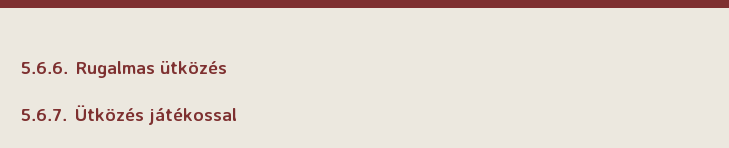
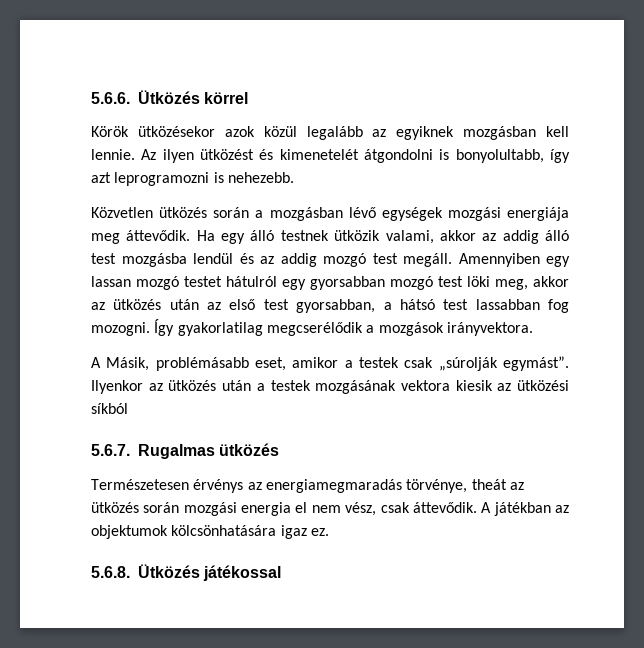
[76,61,227,78] [21,109,67,121] Rugalmas ütközés // 5.6.7. -> [138,90,249,104] [91,126,569,140] [91,149,570,163] [91,172,294,186] [91,207,569,221] [91,230,570,244] [91,253,570,267] [91,276,569,290] [91,299,570,313] [91,319,533,336] [91,356,569,371] [91,380,569,394] [91,403,128,414] [91,443,280,459] [91,479,524,493] [91,502,570,516] [91,525,329,539] [91,566,130,578] Ütközés körrel // Körök ütközésekor azok közül legalább az egyiknek mozgásban kell lennie. Az ilyen ütközést és kimenetelét átgondolni is bonyolultabb, így azt leprogramozni is nehezebb. // Közvetlen ütközés során a mozgásban lévő egységek mozgási energiája meg áttevődik. Ha egy álló testnek ütközik valami, akkor az addig álló test mozgásba lendül és az addig mozgó test megáll. Amennyiben egy lassan mozgó testet hátulról egy gyorsabban mozgó test löki meg, akkor az ütközés után az első test gyorsabban, a hátsó test lassabban fog mozogni. Így gyakorlatilag megcserélődik a mozgások irányvektora. // A Másik, problémásabb eset, amikor a testek csak „súrolják egymást”. Ilyenkor az ütközés után a testek mozgásának vektora kiesik az ütközési síkból // 5.6.7. Rugalmas ütközés // Természetesen érvénys az energiamegmaradás törvénye, theát az ütközés során mozgási energia el nem vész, csak áttevődik. A játékban az objektumok kölcsönhatására igaz ez. // 5.6.8.

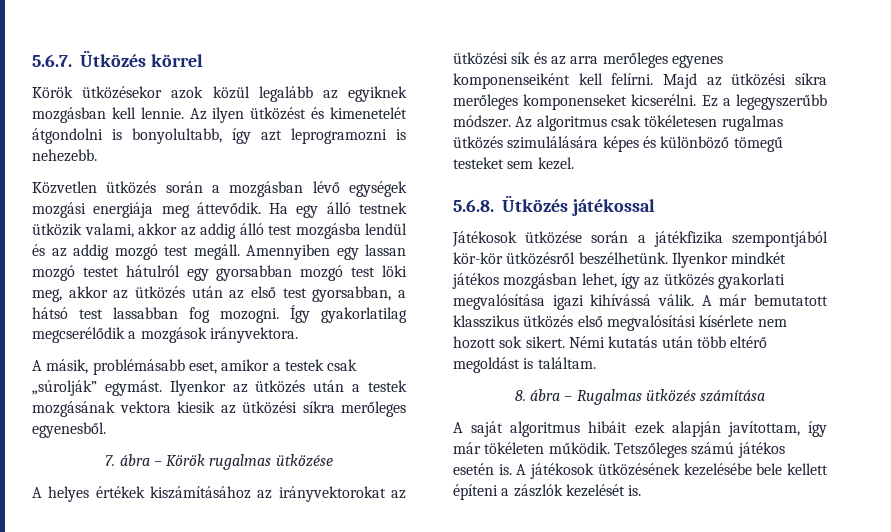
[91,92,130,104] 5.6.6. -> [32,54,72,67] 5.6.7.
[106,357,150,371] Másik, -> [46,359,89,374] másik,
[438,356,569,371] „súrolják egymást”. -> [32,380,162,396] „súrolják” egymást.
[91,403,128,414] [91,443,280,459] [91,479,524,493] [91,502,570,516] [91,525,329,539] [91,564,282,581] síkból // 5.6.7. Rugalmas ütközés // Természetesen érvénys az energiamegmaradás törvénye, theát az ütközés során mozgási energia el nem vész, csak áttevődik. A játékban az objektumok kölcsönhatására igaz ez. // 5.6.8. Ütközés játékossal -> [302,401,406,417] [32,422,106,438] [105,454,333,470] [32,486,407,502] [453,52,723,68] [453,73,827,89] [453,94,827,110] [453,115,783,131] [453,136,783,152] [453,157,574,170] [453,195,655,216] [452,231,828,247] [453,252,787,268] [452,273,785,289] [453,294,829,310] [453,315,787,331] [453,336,768,349] [453,357,596,373] [514,389,766,405] [453,421,827,437] [453,442,785,458] [453,463,828,479] [453,484,642,500] síkra merőleges egyenesből. // 7. ábra – Körök rugalmas ütközése // A helyes értékek kiszámításához az irányvektorokat az ütközési sík és az arra merőleges egyenes komponenseiként kell felírni. Majd az ütközési síkra merőleges komponenseket kicserélni. Ez a legegyszerűbb módszer. Az algoritmus csak tökéletesen rugalmas ütközés szimulálására képes és különböző tömegű testeket sem kezel. // 5.6.8. Ütközés játékossal // Játékosok ütközése során a játékfizika szempontjából kör-kör ütközésről beszélhetünk. Ilyenkor mindkét játékos mozgásban lehet, így az ütközés gyakorlati megvalósítása igazi kihívássá válik. A már bemutatott klasszikus ütközés első megvalósítási kísérlete nem hozott sok sikert. Némi kutatás után több eltérő megoldást is találtam. // 8. ábra – Rugalmas ütközés számítása // A saját algoritmus hibáit ezek alapján javítottam, így már tökéleten működik. Tetszőleges számú játékos esetén is. A játékosok ütközésének kezelésébe bele kellett építeni a zászlók kezelését is.

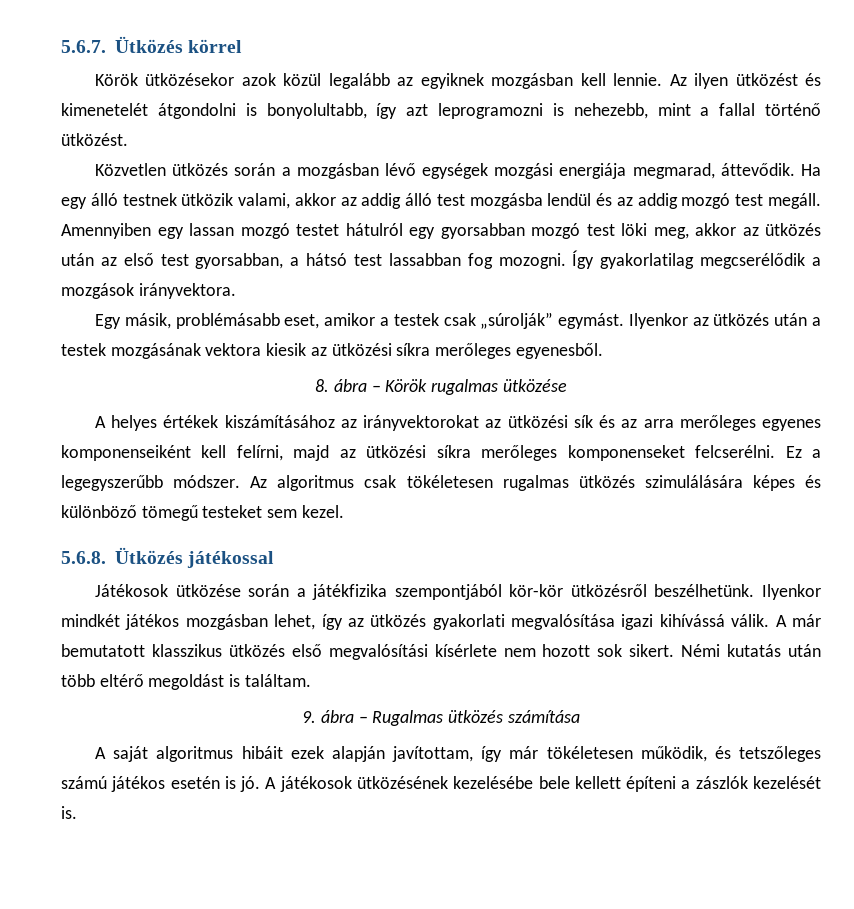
[32,149,97,162] nehezebb. -> [573,103,822,119] [61,133,128,146] nehezebb, mint a fallal történő ütközést.
[161,205,190,218] meg -> [632,163,715,179] megmarad,
[32,360,42,371] A -> [95,314,122,329] Egy
[105,455,116,466] 7. -> [315,379,330,392] 8.
[611,73,697,89] felírni. Majd -> [236,445,330,461] felírni, majd
[631,94,697,106] kicserélni. -> [695,445,776,458] felcserélni.
[514,390,526,401] 8. -> [302,711,317,723] 9.
[484,442,687,458] tökéleten működik. Tetszőleges -> [546,746,821,762] tökéletesen működik, és tetszőleges
[498,464,512,475] is. -> [224,776,261,792] is jó.

